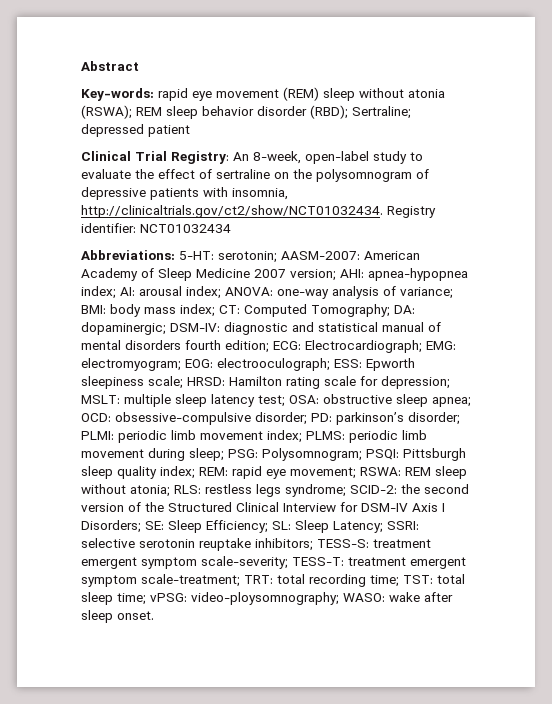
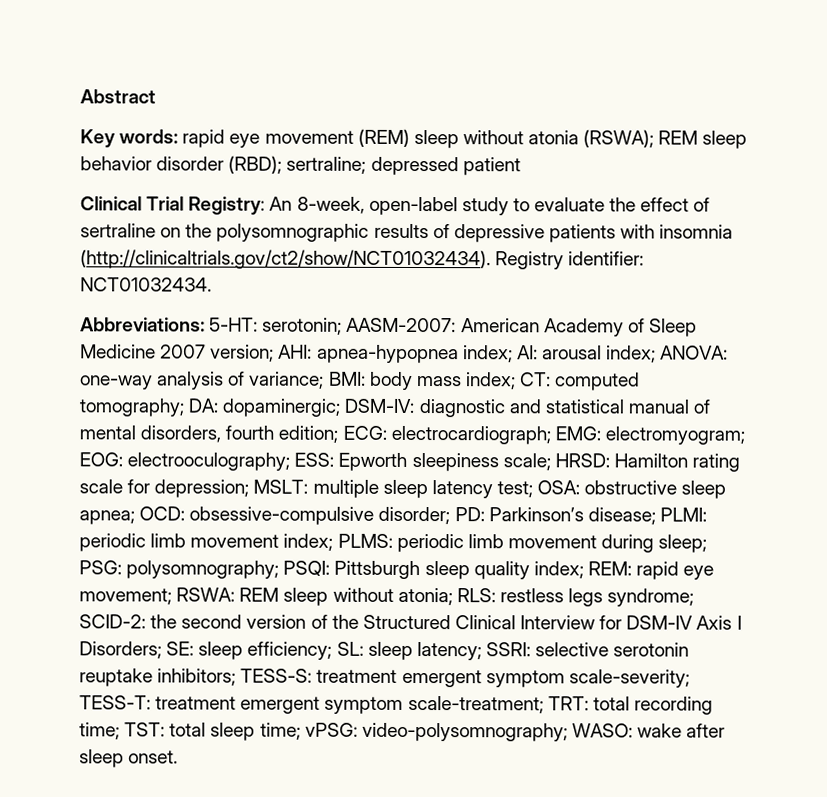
[81,88,154,101] Key-words: -> [80,129,179,148] Key words:
[352,106,411,119] Sertraline; -> [286,156,367,174] sertraline;
[316,169,412,182] polysomnogram -> [216,223,429,242] polysomnographic results
[232,188,288,200] [81,205,383,218] insomnia, http://clinicaltrials.gov/ct2/show/NCT01032434. -> [659,224,734,239] [80,249,491,270] insomnia (http://clinicaltrials.gov/ct2/show/NCT01032434).
[140,224,231,233] NCT01032434 -> [80,277,212,292] NCT01032434.
[244,304,390,317] Computed Tomography; -> [555,372,641,391] [79,398,184,417] computed tomography;
[125,340,181,350] disorders -> [140,425,222,443] disorders,
[305,340,422,353] Electrocardiograph; -> [390,425,551,445] electrocardiograph;
[217,358,330,371] electrooculograph; -> [127,452,291,471] electrooculography;
[336,412,460,425] parkinson’s disorder; -> [488,507,656,525] Parkinson’s disease;
[262,448,362,461] Polysomnogram; -> [126,560,280,579] polysomnography;
[168,520,383,533] Sleep Efficiency; SL: Sleep Latency; -> [198,641,482,661] sleep efficiency; SL: sleep latency;
[191,592,339,605] video-ploysomnography; -> [361,722,568,742] video-polysomnography;

